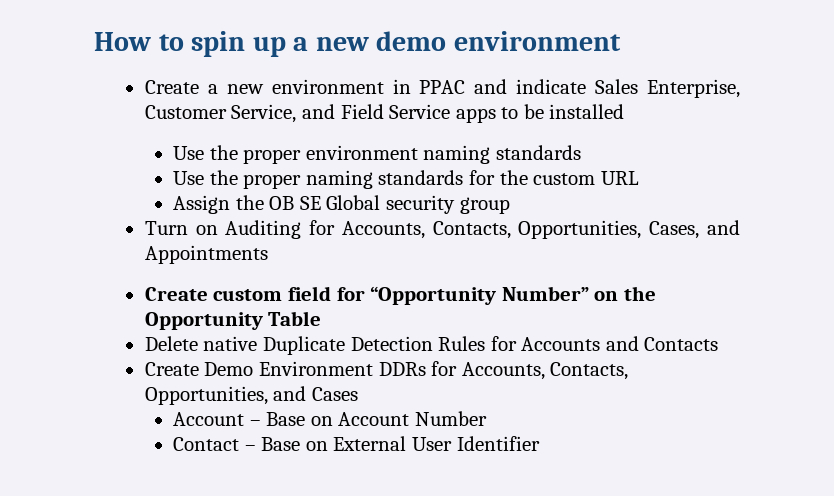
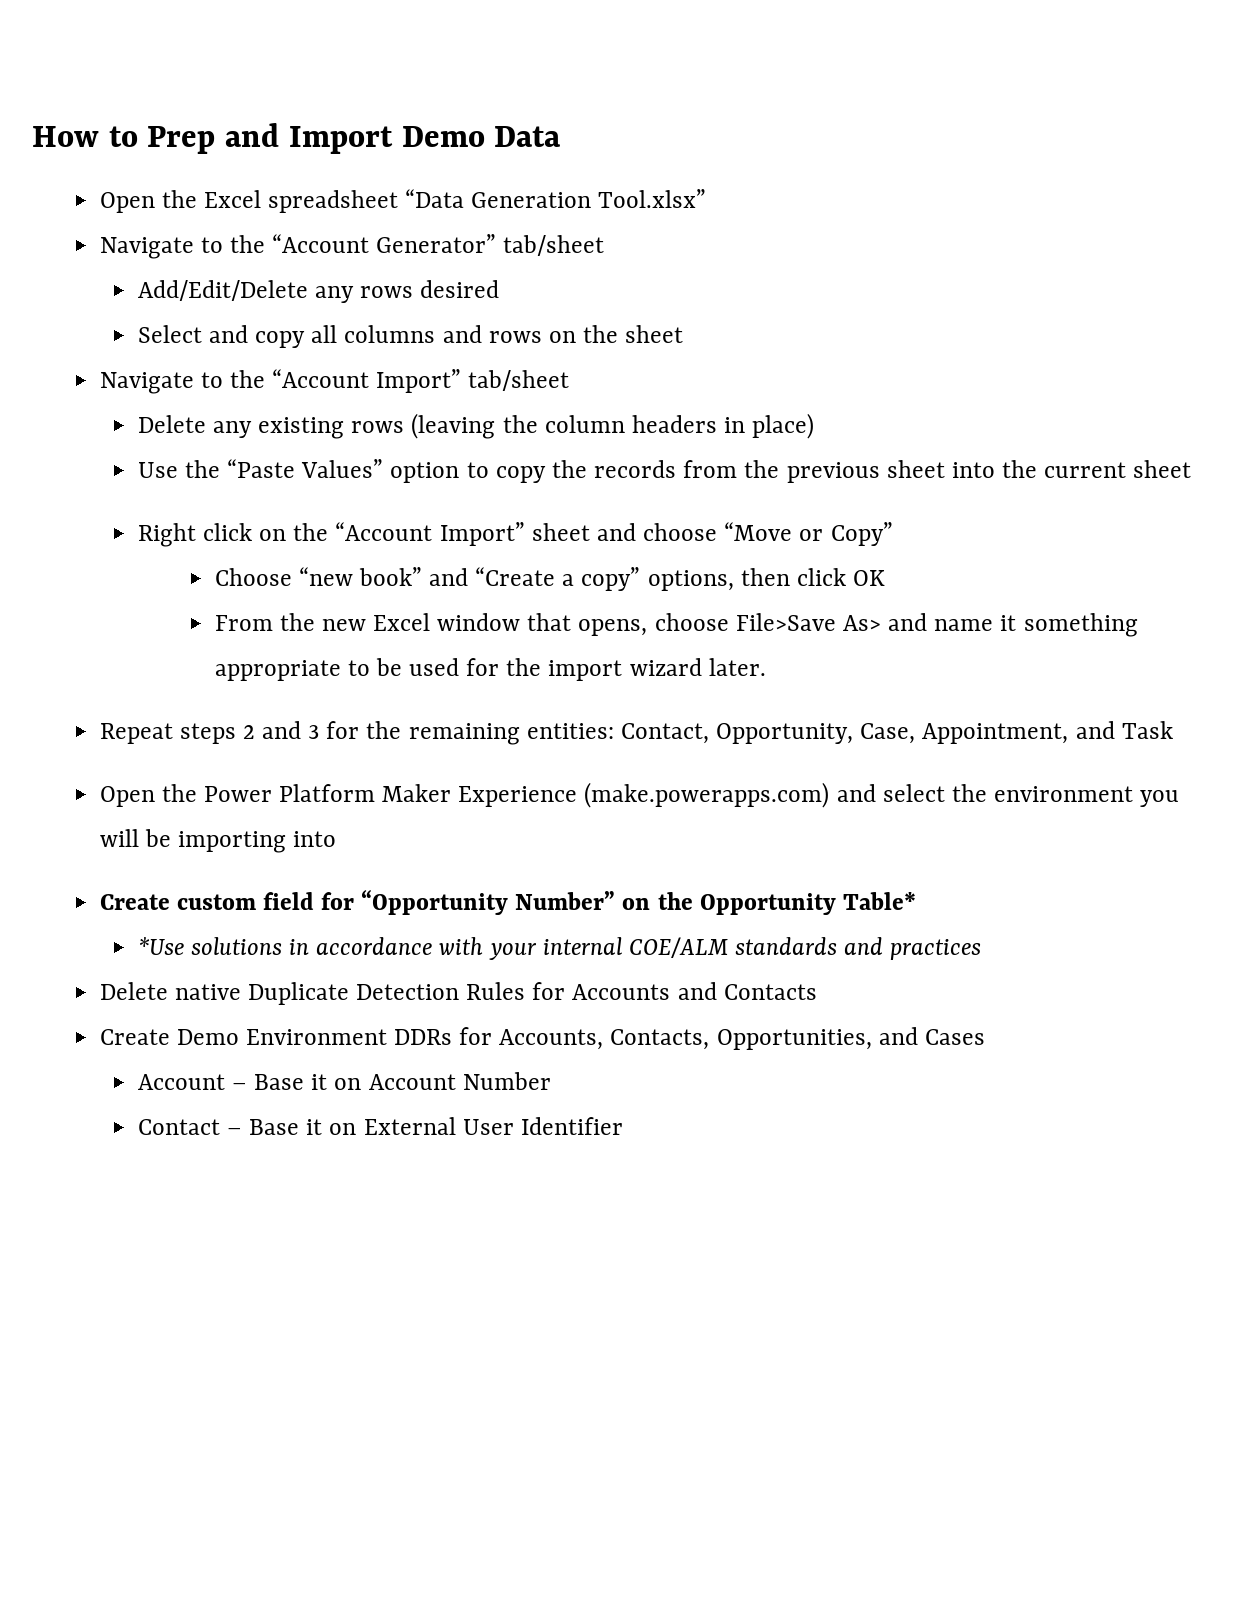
[191,31,621,57] [144,79,740,98] [144,104,625,123] [173,145,581,164] [173,170,639,189] [173,195,510,214] [144,220,741,239] [144,245,268,264] spin up a new demo environment // Create a new environment in PPAC and indicate Sales Enterprise, Customer Service, and Field Service apps to be installed // Use the proper environment naming standards // Use the proper naming standards for the custom URL // Assign the OB SE Global security group // Turn on Auditing for Accounts, Contacts, Opportunities, Cases, and Appointments -> [147,123,561,154] [99,189,707,213] [99,234,605,259] [137,280,500,303] [137,325,684,348] [99,369,570,394] [137,413,815,439] [137,459,1192,483] [137,522,893,547] [214,567,886,591] [214,613,1138,637] [214,658,766,681] [99,721,1173,745] [99,782,1180,808] [99,829,336,853] Prep and Import Demo Data // Open the Excel spreadsheet “Data Generation Tool.xlsx” // Navigate to the “Account Generator” tab/sheet // Add/Edit/Delete any rows desired // Select and copy all columns and rows on the sheet // Navigate to the “Account Import” tab/sheet // Delete any existing rows (leaving the column headers in place) // Use the “Paste Values” option to copy the records from the previous sheet into the current sheet // Right click on the “Account Import” sheet and choose “Move or Copy” // Choose “new book” and “Create a copy” options, then click OK // From the new Excel window that opens, choose File>Save As> and name it something appropriate to be used for the import wizard later. // Repeat steps 2 and 3 for the remaining entities: Contact, Opportunity, Case, Appointment, and Task // Open the Power Platform Maker Experience (make.powerapps.com) and select the environment you will be importing into
[268,311,322,326] Table -> [842,892,916,910] [137,937,982,960] Table* // *Use solutions in accordance with your internal COE/ALM standards and practices
(306, 419) none -> [311,1074,328,1090] it
(301, 444) none -> [306,1119,323,1135] it

